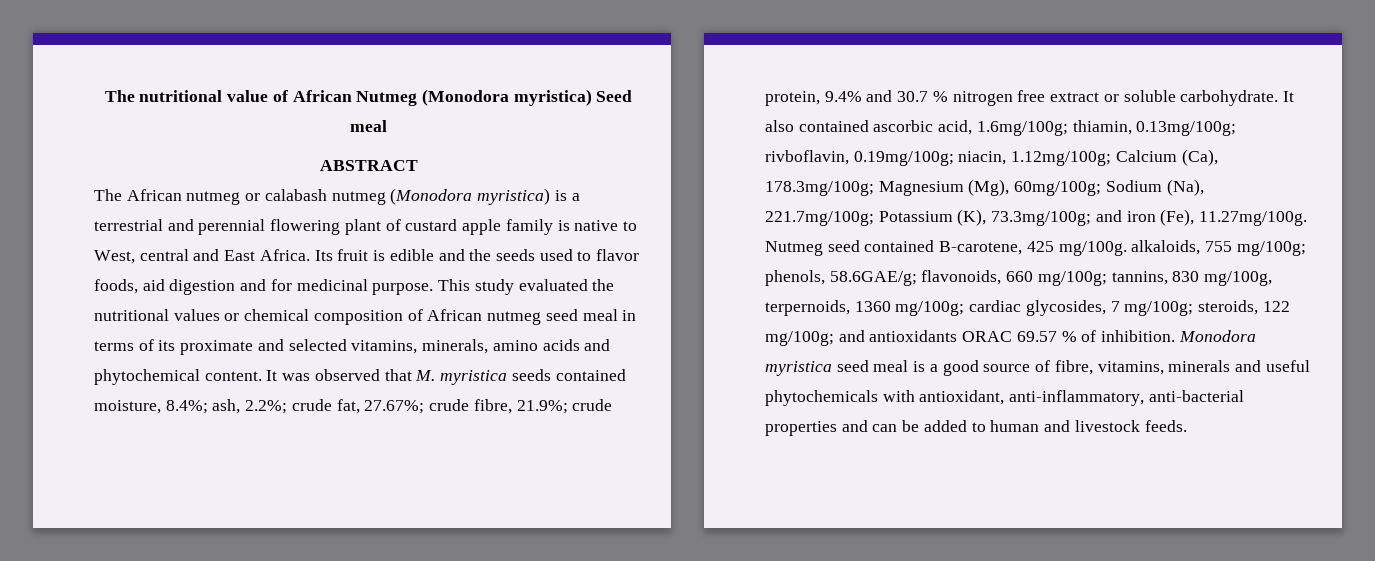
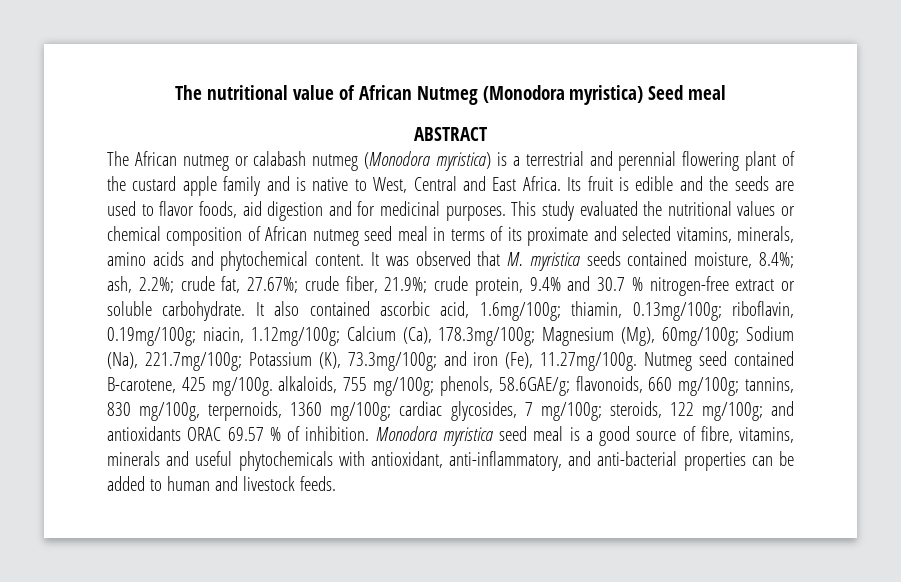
(401, 225) none -> [107,176,126,191] the
(553, 227) none -> [266,176,290,191] and
[139,249,189,261] central -> [413,176,457,191] Central
(535, 255) none -> [774,181,794,191] are
[372,283,434,295] purpose. -> [445,206,506,221] purposes.
[473,399,512,414] fibre, -> [345,276,378,293] fiber,
[952,90,1046,106] nitrogen free -> [649,276,729,296] nitrogen-free
[765,150,849,165] rivboflavin, -> [731,301,794,318] riboflavin,
(1145, 398) none -> [568,451,592,466] and
[841,420,868,432] and -> (746, 461) none

